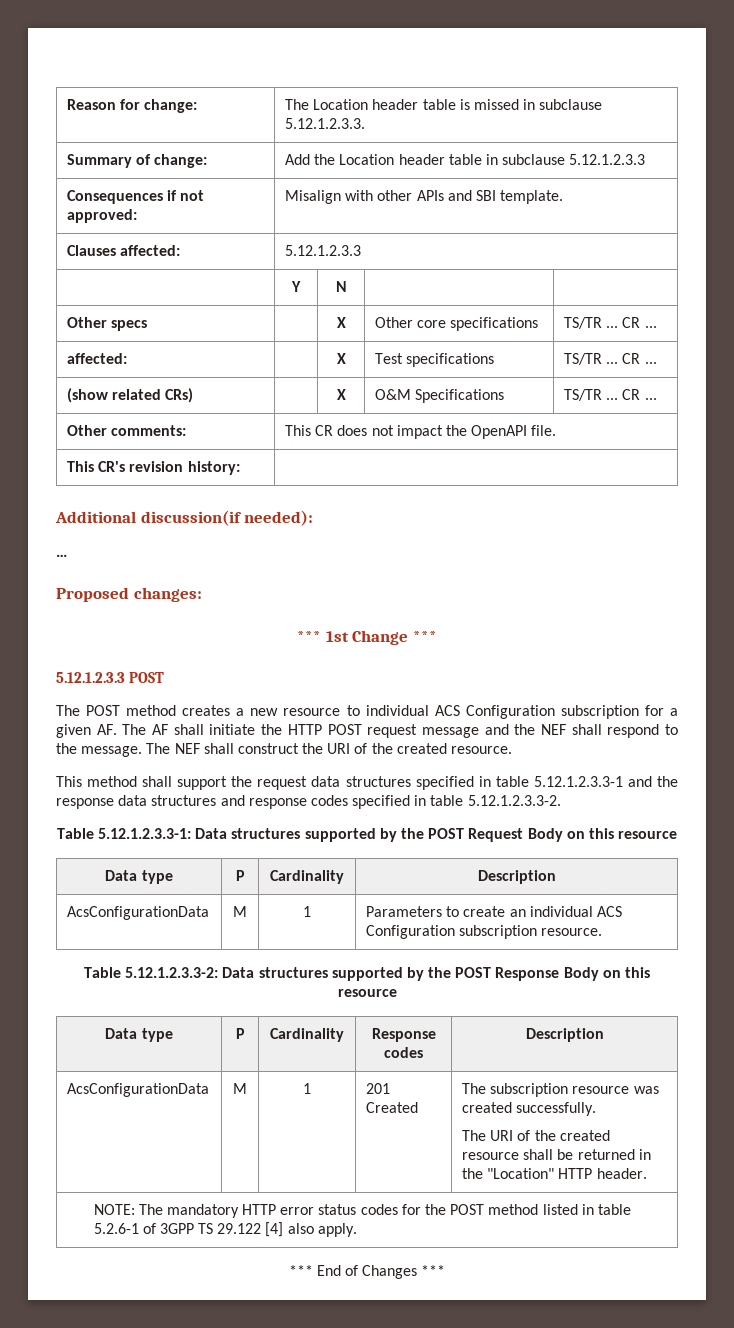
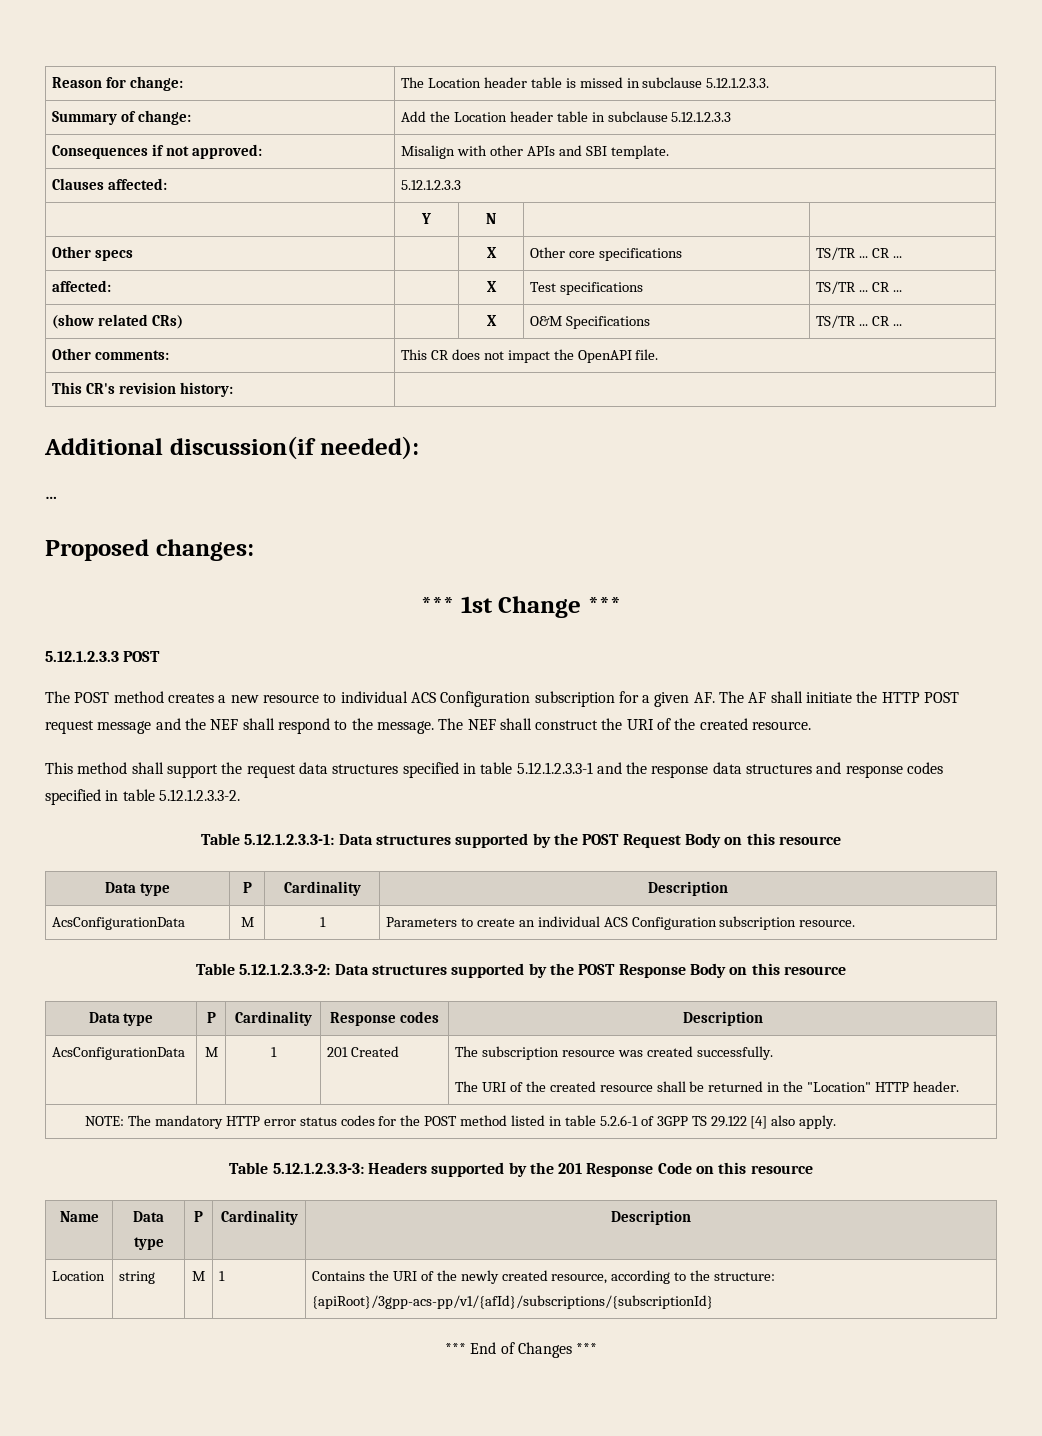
(357, 1230) none -> [229,1162,813,1177] [59,1211,99,1222] [133,1211,164,1222] [133,1237,164,1250] [194,1211,203,1222] [220,1210,298,1225] [611,1210,692,1225] [52,1271,106,1281] [119,1271,156,1284] [192,1271,205,1281] [219,1271,226,1281] [312,1270,776,1284] [312,1295,714,1309] // Table 5.12.1.2.3.3-3: Headers supported by the 201 Response Code on this resource // Name | Data type | P | Cardinality | Description // Location | string | M | 1 | Contains the URI of the newly created resource, according to the structure: {apiRoot}/3gpp-acs-pp/v1/{afId}/subscriptions/{subscriptionId}

